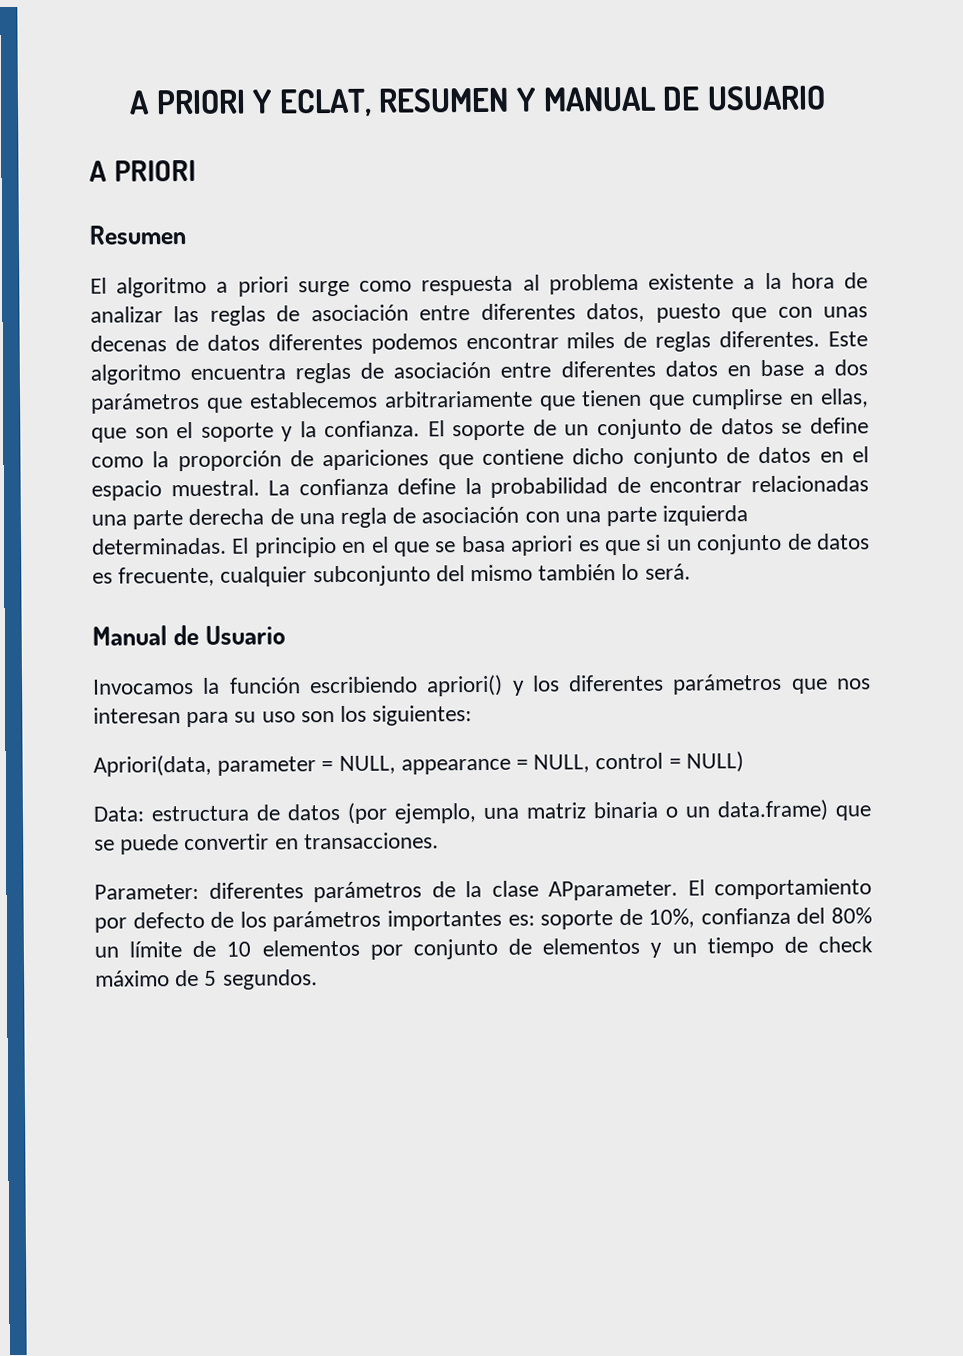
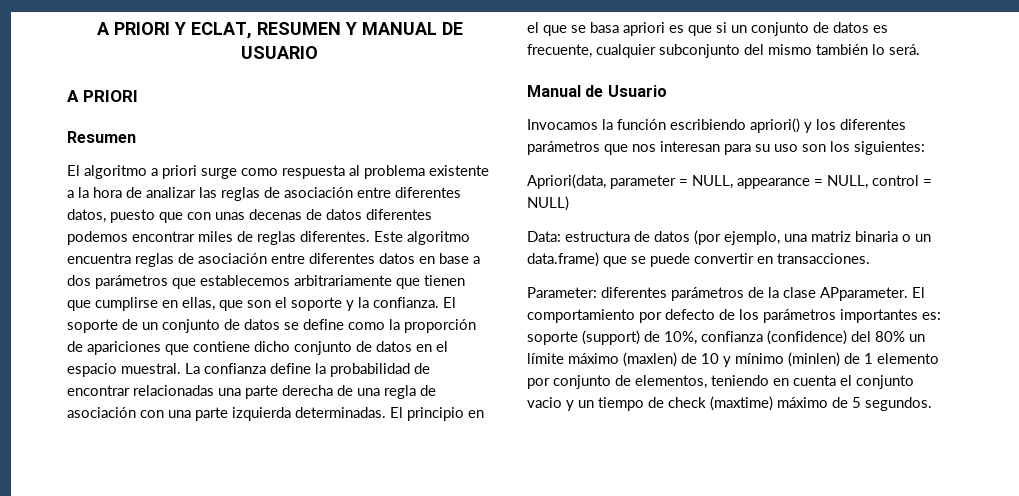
(614, 920) none -> [582,330,640,345] (support)
(791, 916) none -> [767,330,847,345] (confidence)
[192,937,641,960] de 10 elementos por conjunto de elementos -> [568,352,939,367] [527,375,914,389] [527,397,562,408] máximo (maxlen) de 10 y mínimo (minlen) de 1 elemento por conjunto de elementos, teniendo en cuenta el conjunto vacio
(874, 944) none -> [710,396,773,411] (maxtime)

